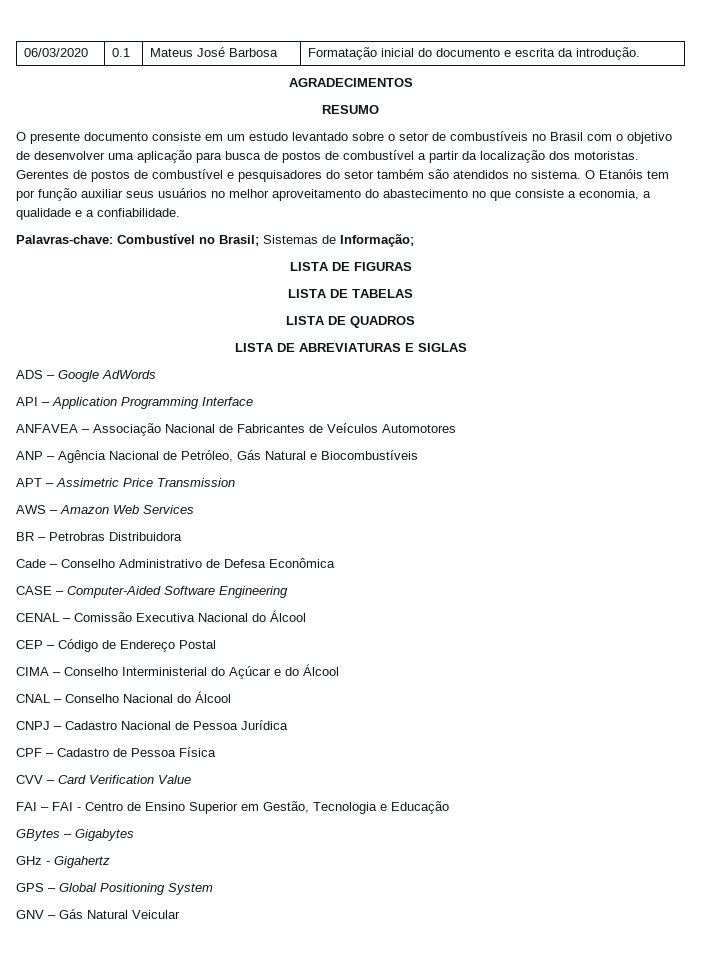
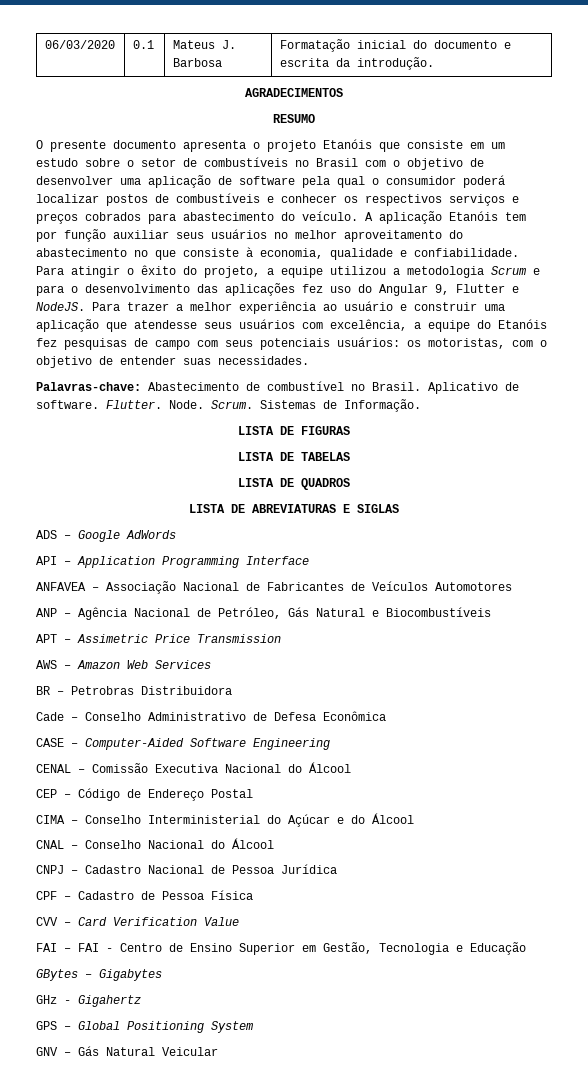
[196,47,225,57] José -> [221,40,236,49] J.
(148, 136) none -> [183,139,400,152] apresenta o projeto Etanóis que
[292,132,348,141] levantado -> (78, 162) none
[196,150,639,163] [16,169,595,182] para busca de postos de combustível a partir da localização dos motoristas. Gerentes de postos de combustível e pesquisadores do setor também são atendidos no sistema. O -> [218,175,505,188] [36,193,519,206] [36,211,442,224] de software pela qual o consumidor poderá localizar postos de combustíveis e conhecer os respectivos serviços e preços cobrados para abastecimento do veículo. A aplicação
[568,189,651,200] [16,208,180,220] [16,234,259,246] a economia, a qualidade e a confiabilidade. // Palavras-chave: Combustível no Brasil; -> [246,247,519,260] [36,265,540,278] [36,283,519,296] [36,301,505,314] [36,319,547,332] [36,337,547,350] [36,356,309,368] [36,381,519,394] [36,400,253,409] à economia, qualidade e confiabilidade. Para atingir o êxito do projeto, a equipe utilizou a metodologia Scrum e para o desenvolvimento das aplicações fez uso do Angular 9, Flutter e NodeJS. Para trazer a melhor experiência ao usuário e construir uma aplicação que atendesse seus usuários com excelência, a equipe do Etanóis fez pesquisas de campo com seus potenciais usuários: os motoristas, com o objetivo de entender suas necessidades. // Palavras-chave: Abastecimento de combustível no Brasil. Aplicativo de software. Flutter. Node. Scrum.
[340,234,414,247] Informação; -> [344,399,421,412] Informação.

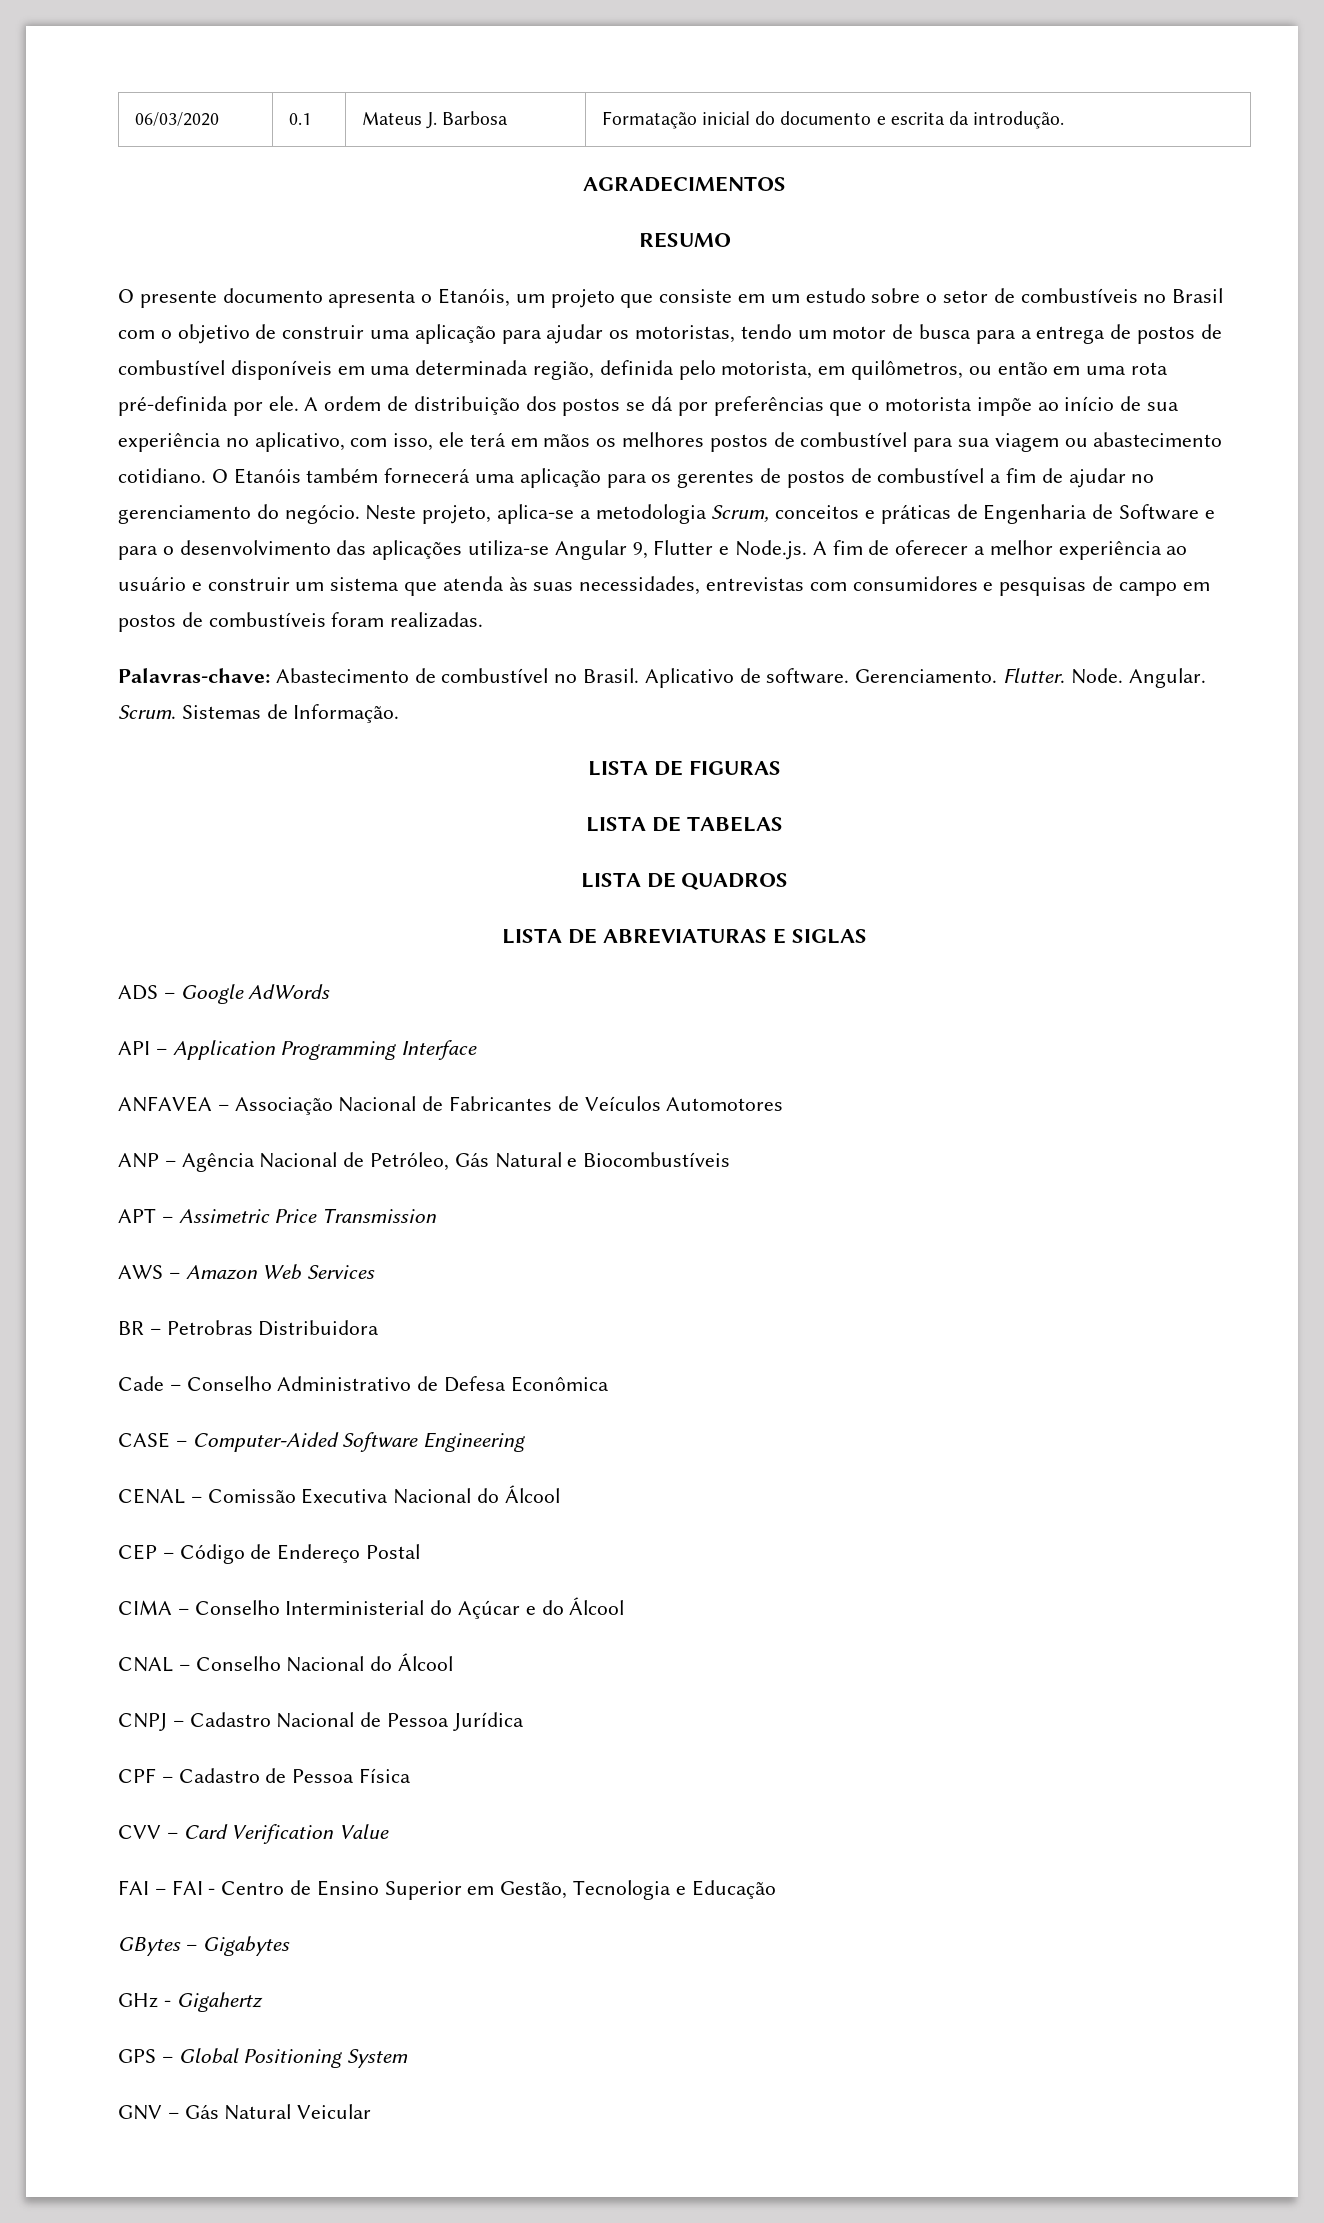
[267,139,372,152] projeto Etanóis -> [438,288,615,308] Etanóis, um projeto
[36,175,505,188] [36,193,519,206] [36,211,526,224] [36,229,463,242] [36,247,519,260] [36,265,526,278] desenvolver uma aplicação de software pela qual o consumidor poderá localizar postos de combustíveis e conhecer os respectivos serviços e preços cobrados para abastecimento do veículo. A aplicação Etanóis tem por função auxiliar seus usuários no melhor aproveitamento do abastecimento no que consiste à economia, qualidade e confiabilidade. Para atingir o êxito do projeto, a equipe utilizou a metodologia Scrum -> [282,324,1222,344] [118,360,1169,380] [118,396,1180,416] [118,432,1223,452] [118,468,1155,488] [118,504,1200,524] construir uma aplicação para ajudar os motoristas, tendo um motor de busca para a entrega de postos de combustível disponíveis em uma determinada região, definida pelo motorista, em quilômetros, ou então em uma rota pré-definida por ele. A ordem de distribuição dos postos se dá por preferências que o motorista impõe ao início de sua experiência no aplicativo, com isso, ele terá em mãos os melhores postos de combustível para sua viagem ou abastecimento cotidiano. O Etanóis também fornecerá uma aplicação para os gerentes de postos de combustível a fim de ajudar no gerenciamento do negócio. Neste projeto, aplica-se a metodologia Scrum, conceitos e práticas de Engenharia de Software
[302,284,372,293] fez uso do -> [468,540,550,556] utiliza-se
[36,302,169,311] NodeJS. Para trazer -> [735,540,969,560] Node.js. A fim de oferecer
[484,304,505,311] [36,319,547,332] [36,337,547,350] [36,356,309,368] uma aplicação que atendesse seus usuários com excelência, a equipe do Etanóis fez pesquisas de campo com seus potenciais usuários: os motoristas, com o objetivo de entender suas necessidades. -> [295,576,1210,596] [118,612,484,632] um sistema que atenda às suas necessidades, entrevistas com consumidores e pesquisas de campo em postos de combustíveis foram realizadas.
(99, 404) none -> [855,669,998,683] Gerenciamento.
(204, 404) none -> [1128,668,1206,688] Angular.

